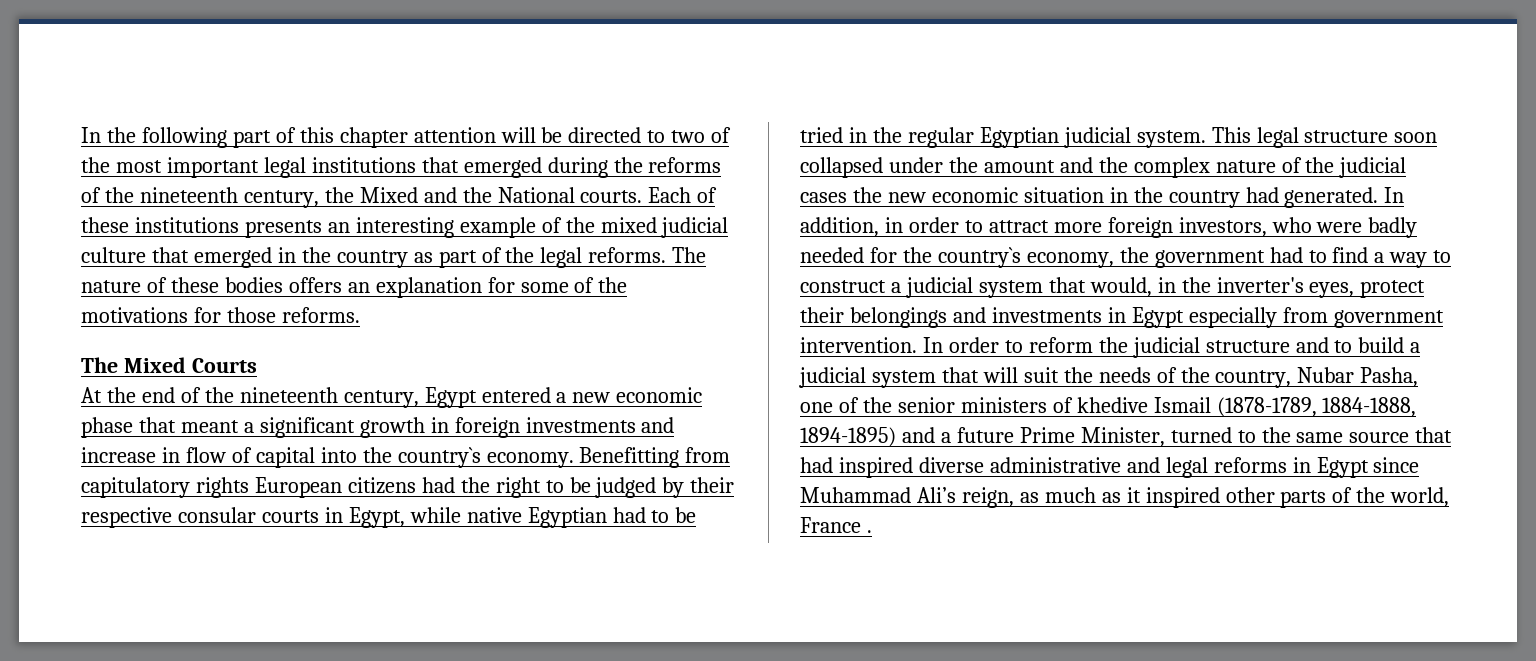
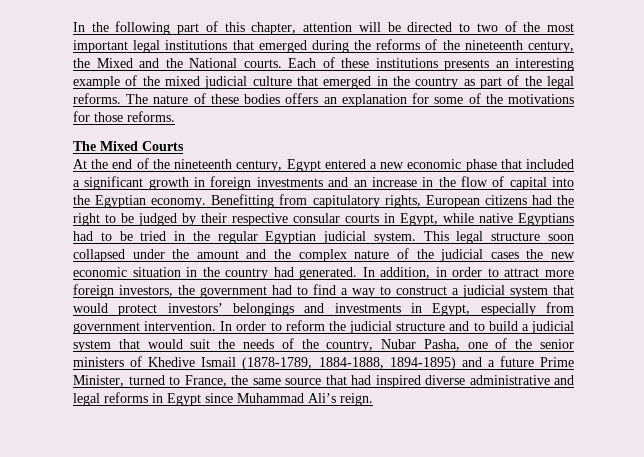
[339,127,408,148] chapter -> [251,22,297,35] chapter,
[180,420,239,433] meant -> [526,159,574,169] included
(675, 425) none -> [353,180,367,187] an
(180, 455) none -> [438,177,456,187] the
[397,447,481,468] country`s -> [95,195,147,208] Egyptian
[195,477,249,498] rights -> [384,195,421,208] rights,
[527,507,607,528] Egyptian -> [518,213,574,226] Egyptians
[1271,217,1418,238] [800,247,1114,268] who were badly needed for the country`s economy, -> (173, 291) none
[1089,277,1426,298] [800,307,844,323] would, in the inverter's eyes, protect their -> [73,303,223,316] would protect investors’
[1131,307,1184,328] Egypt -> [432,303,471,316] Egypt,
[982,367,1018,383] will -> [147,339,183,349] would
[1076,397,1148,413] khedive -> [148,357,196,367] Khedive
(1256, 436) none -> [184,375,227,387] France,
[961,487,1450,508] [800,517,872,533] reign, as much as it inspired other parts of the world, France . -> [340,393,373,406] reign.

